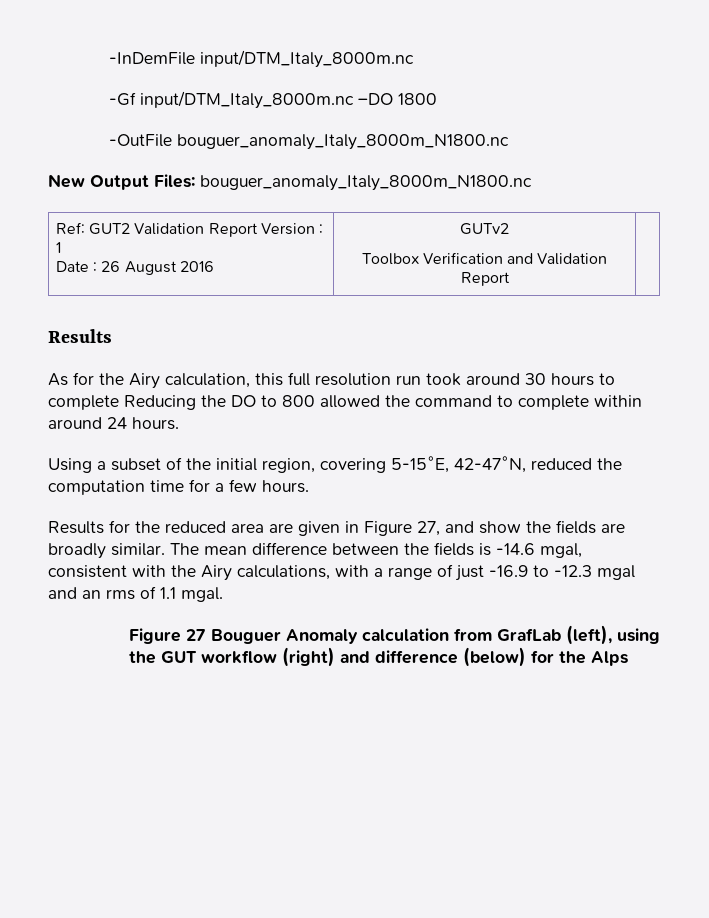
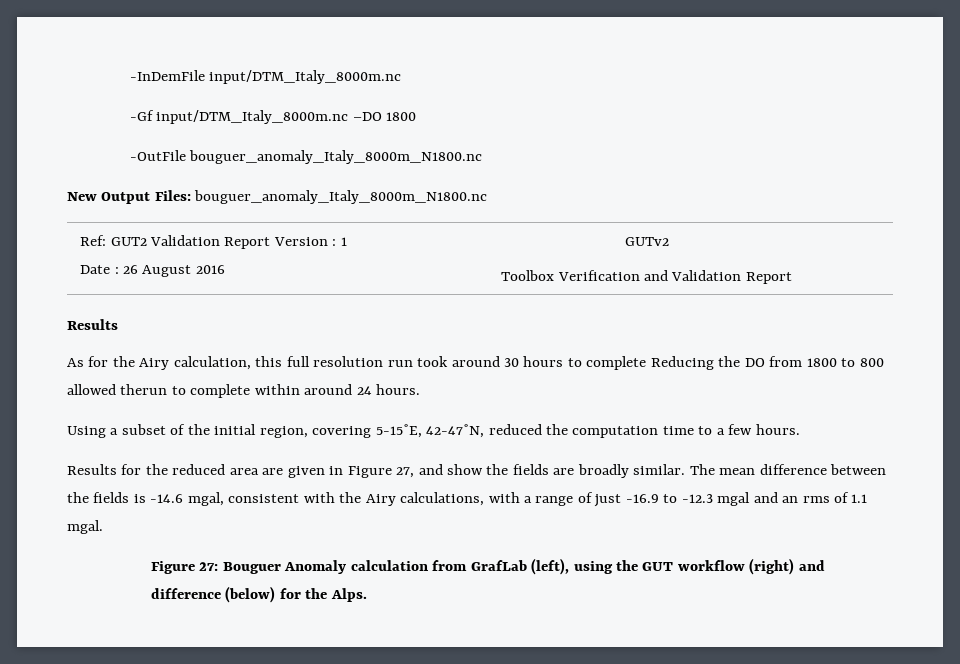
(256, 401) none -> [769,356,837,367] from 1800
[385,395,492,407] the command -> [120,384,168,395] therun
[189,479,210,492] for -> [698,426,713,435] to
[185,629,206,641] 27 -> [199,562,219,571] 27:
[590,651,628,666] Alps -> [330,588,367,602] Alps.

